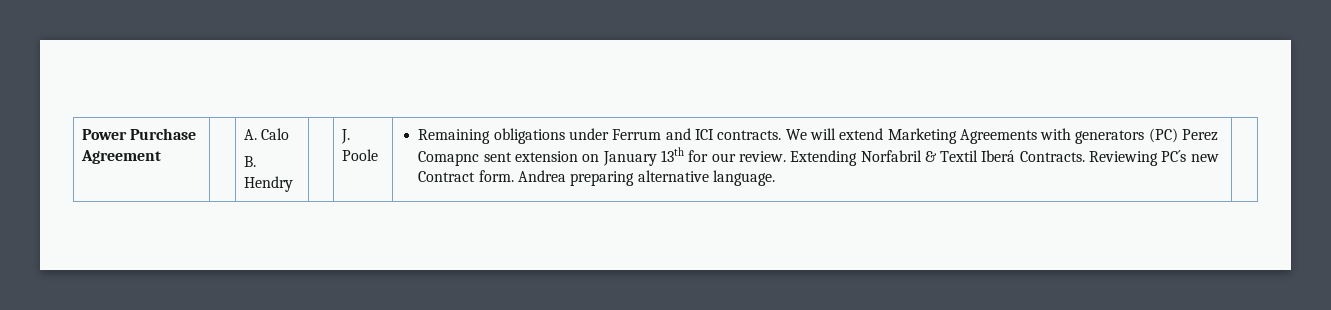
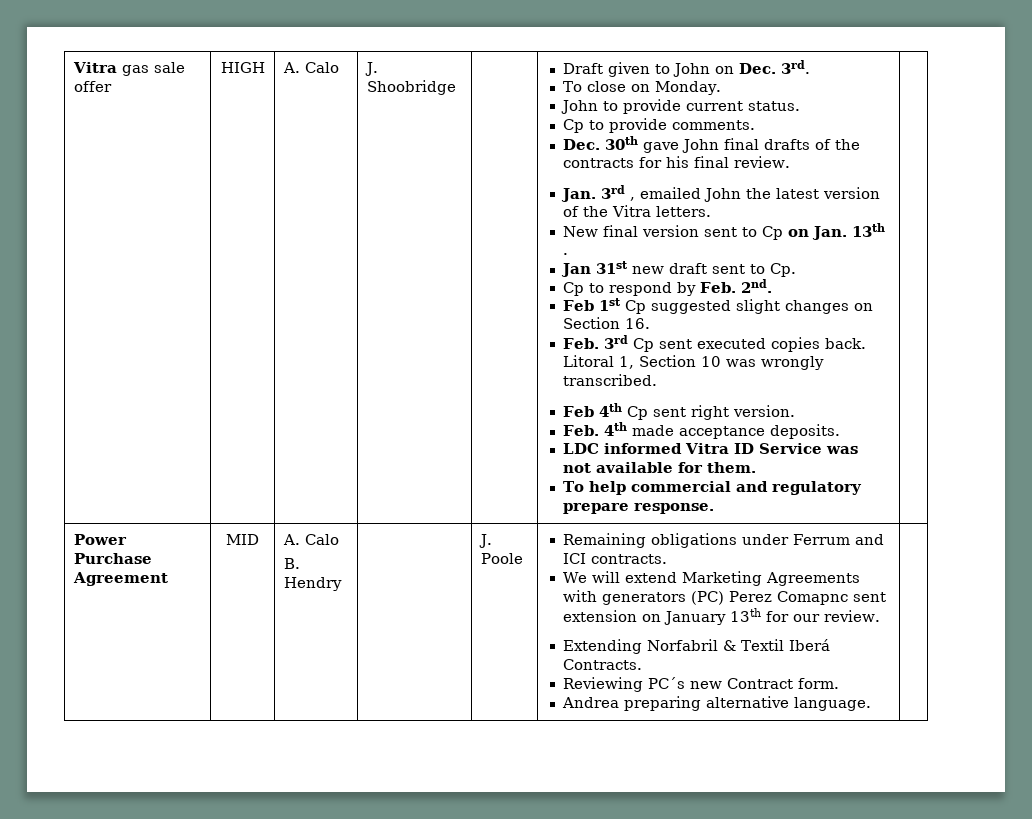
(81, 134) none -> [72,62,185,76] [73,81,112,92] [220,62,265,73] [282,62,339,73] [364,62,378,76] [366,80,456,95] [563,60,811,77] [563,81,722,95] [561,99,801,114] [563,118,756,133] [563,136,861,153] [563,156,791,168] [561,185,881,202] [563,205,712,217] [563,223,886,240] [563,253,569,255] [561,261,797,277] [563,279,773,296] [563,298,874,314] [563,317,651,329] [563,335,867,352] [563,355,825,370] [563,374,658,386] [563,403,796,420] [563,422,841,439] [563,443,859,454] [563,462,757,473] [563,481,863,495] [563,503,715,514] Vitra gas sale offer | HIGH | A. Calo | J. Shoobridge | | Draft given to John on Dec. 3rd. // To close on Monday. // John to provide current status. // Cp to provide comments. // Dec. 30th gave John final drafts of the contracts for his final review. // Jan. 3rd , emailed John the latest version of the Vitra letters. // New final version sent to Cp on Jan. 13th . // Jan 31st new draft sent to Cp. // Cp to respond by Feb. 2nd. // Feb 1st Cp suggested slight changes on Section 16. // Feb. 3rd Cp sent executed copies back. Litoral 1, Section 10 was wrongly transcribed. // Feb 4th Cp sent right version. // Feb. 4th made acceptance deposits. // LDC informed Vitra ID Service was not available for them. // To help commercial and regulatory prepare response. | //
(161, 157) none -> [226,534,259,545] MID
(782, 135) none -> (668, 559) //
(786, 156) none -> (881, 616) //
(1085, 156) none -> (643, 664) //
(514, 176) none -> (840, 683) //

